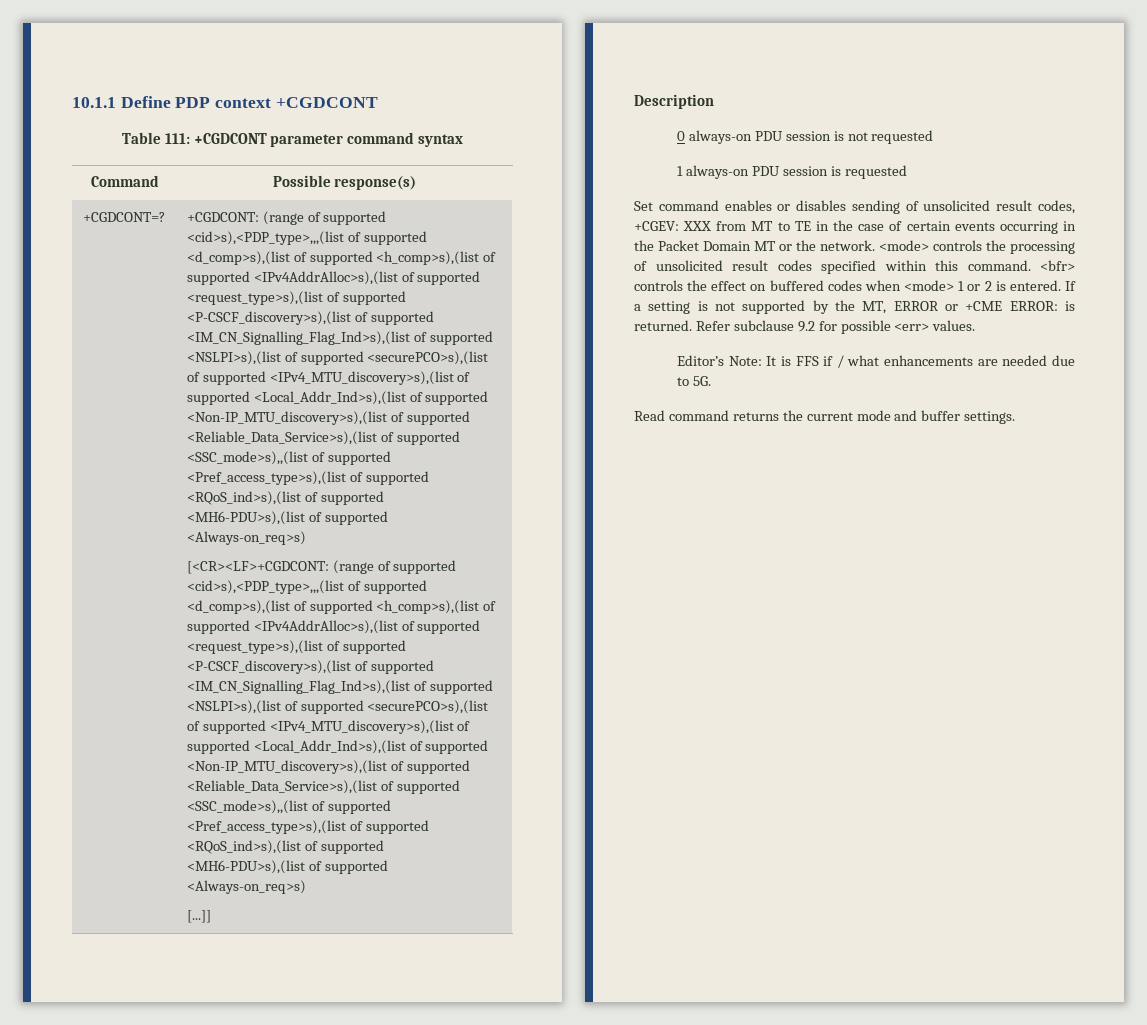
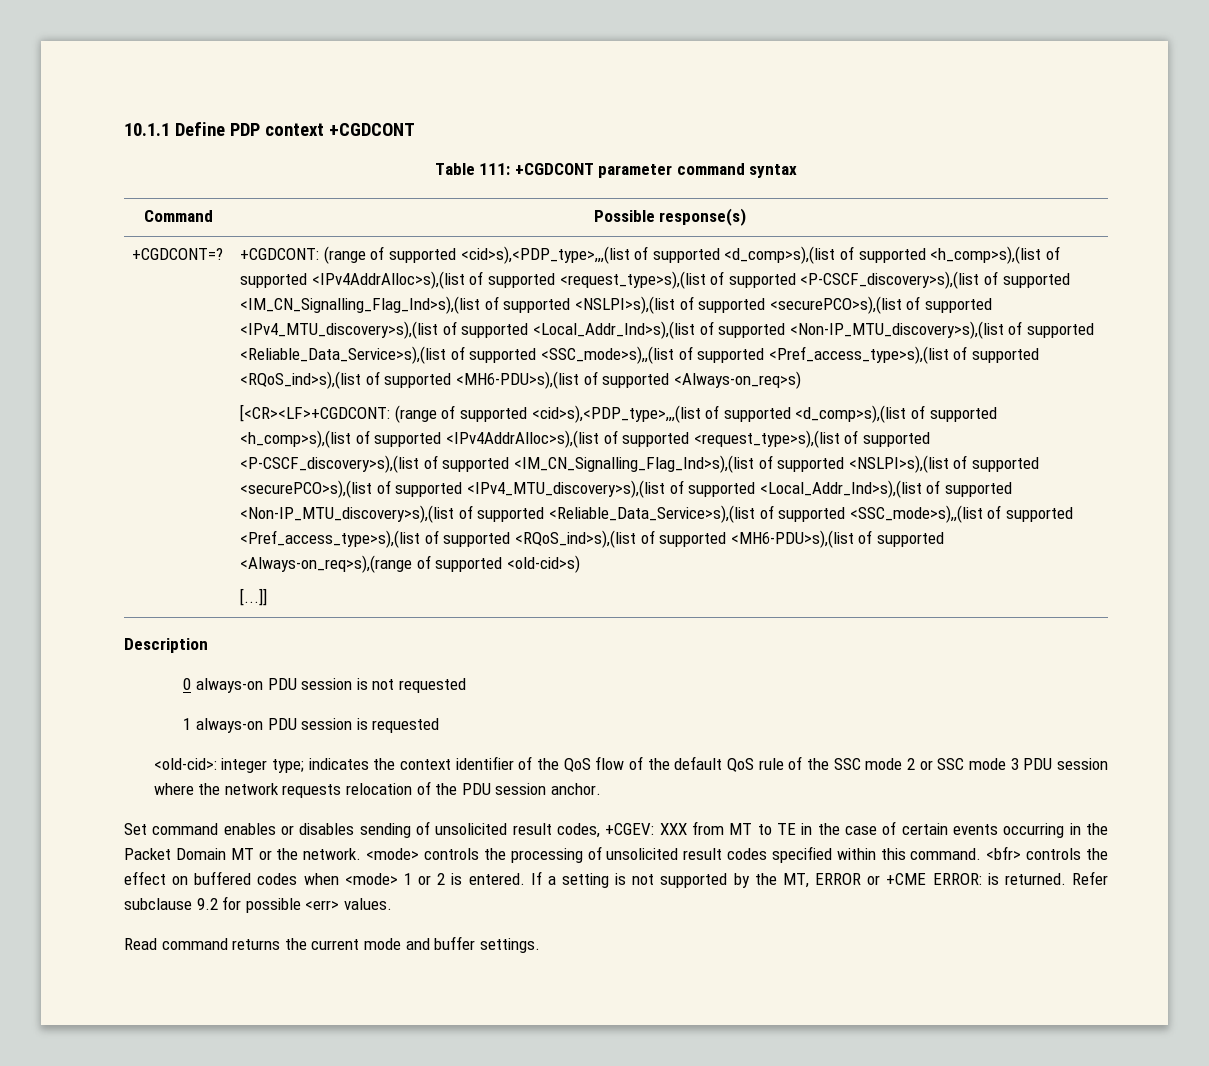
[186,880,306,894] <Always-on_req>s) -> [240,555,581,573] <Always-on_req>s),(range of supported <old-cid>s)
(907, 172) none -> [153,756,1108,773] [153,781,601,798] // <old-cid>: integer type; indicates the context identifier of the QoS flow of the default QoS rule of the SSC mode 2 or SSC mode 3 PDU session where the network requests relocation of the PDU session anchor.
[676,355,1075,368] [676,376,711,386] // Editor’s Note: It is FFS if / what enhancements are needed due to 5G. -> (392, 904) none

